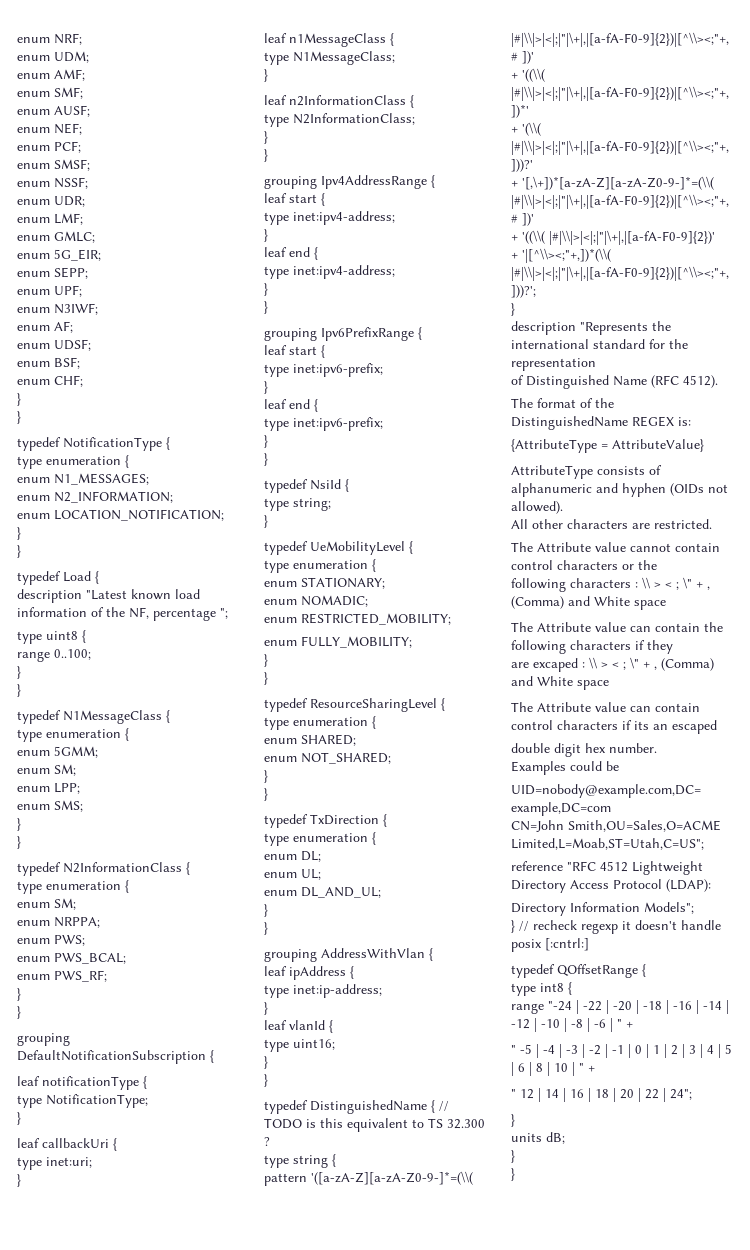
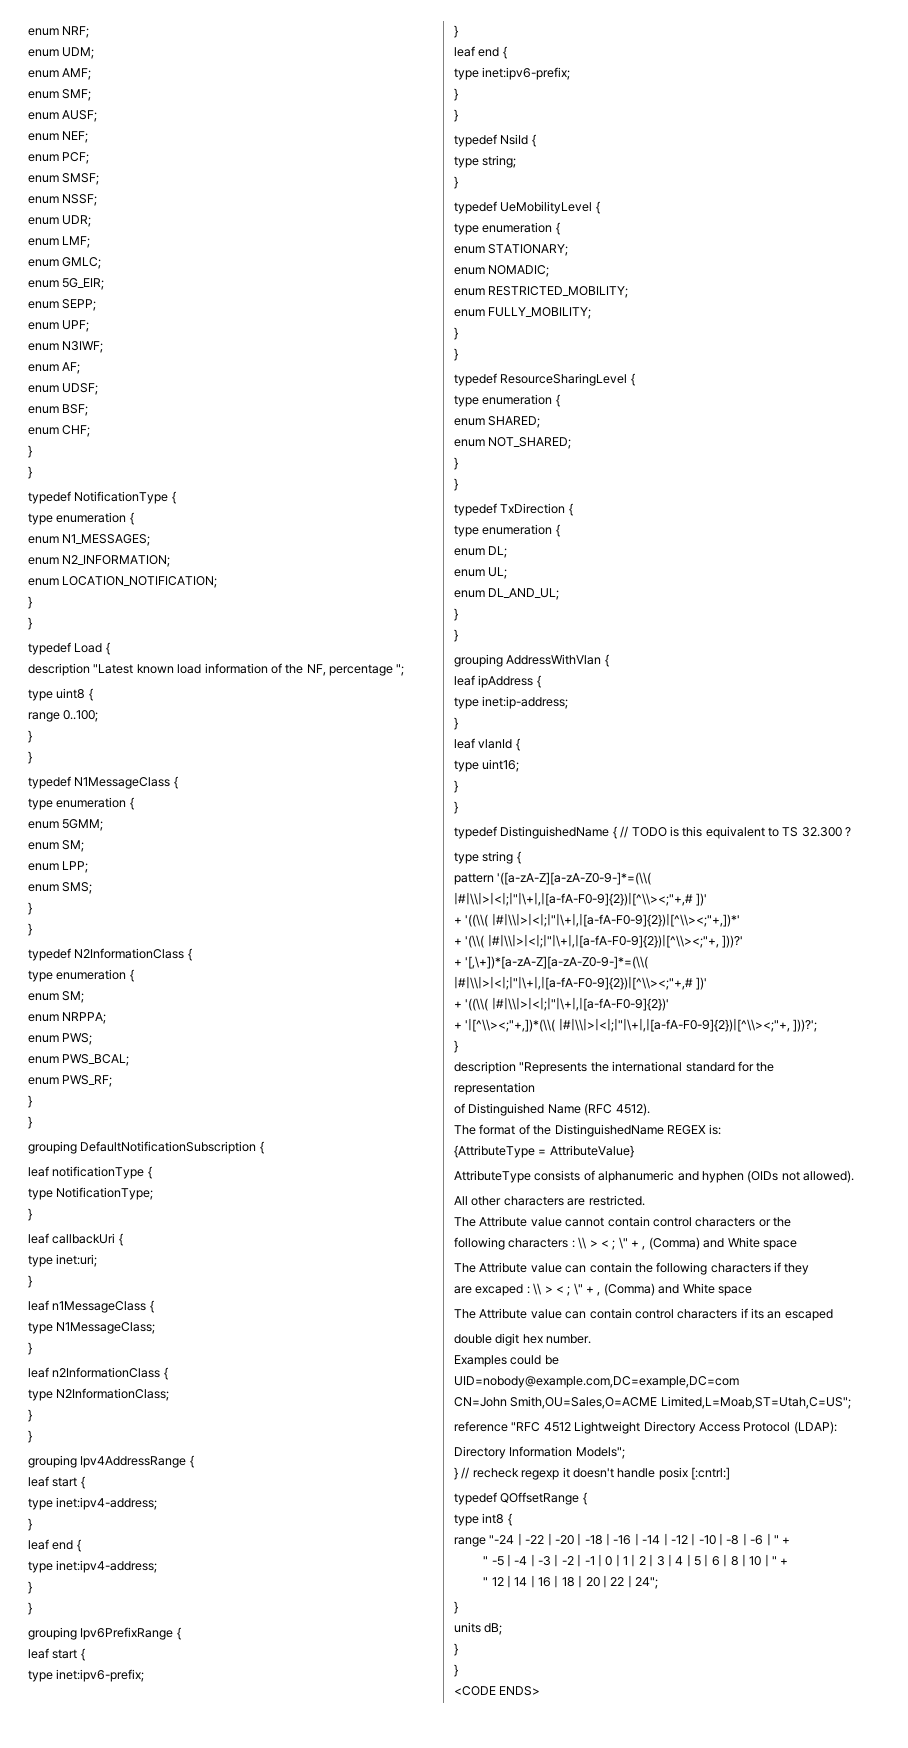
(515, 1174) none -> [454,1686,541,1696] // <CODE ENDS>

